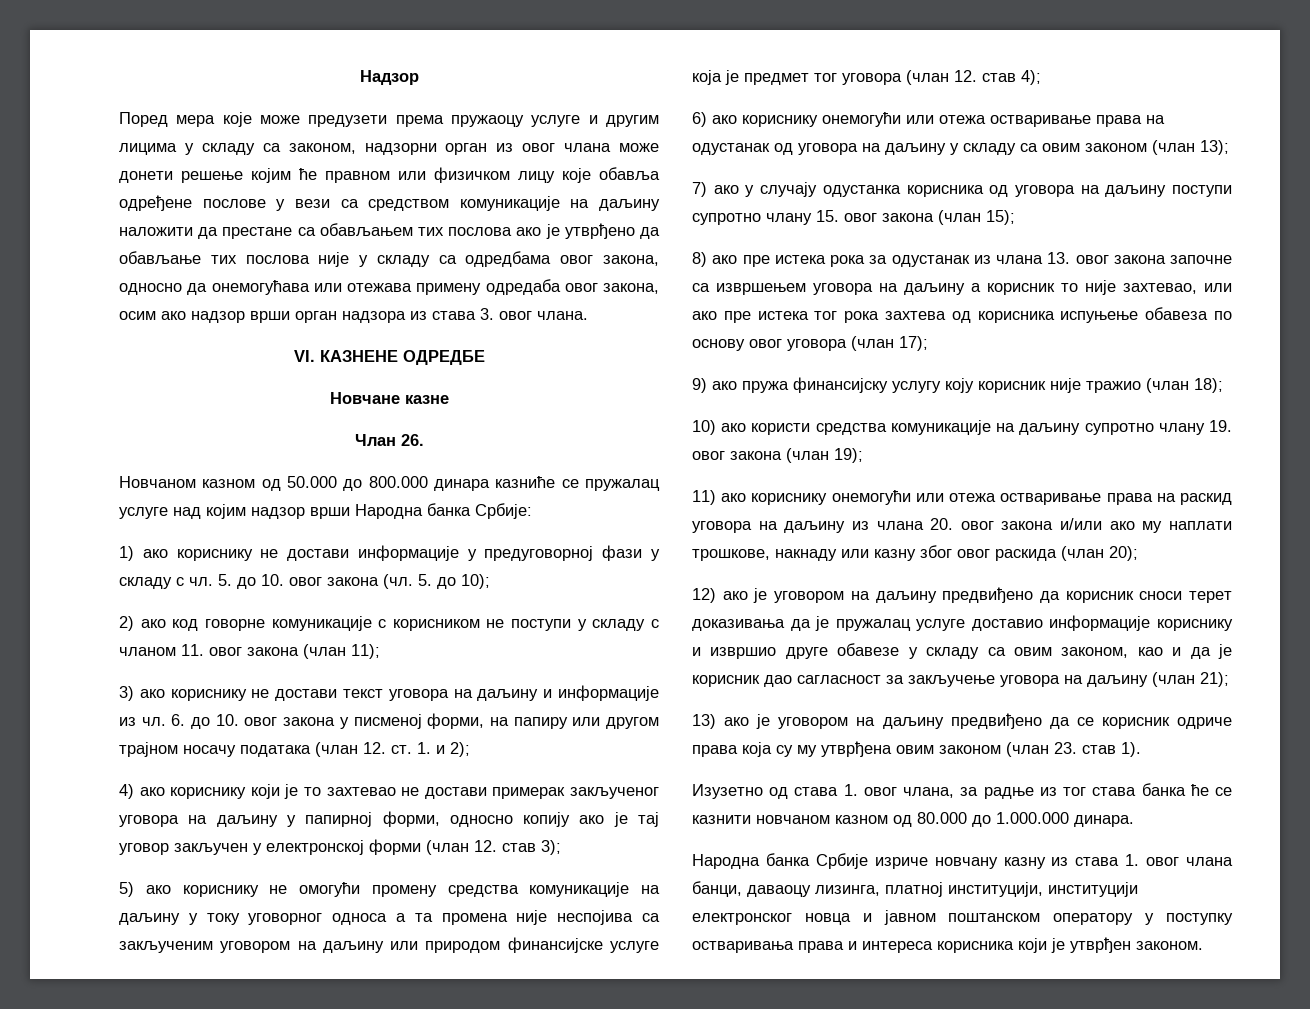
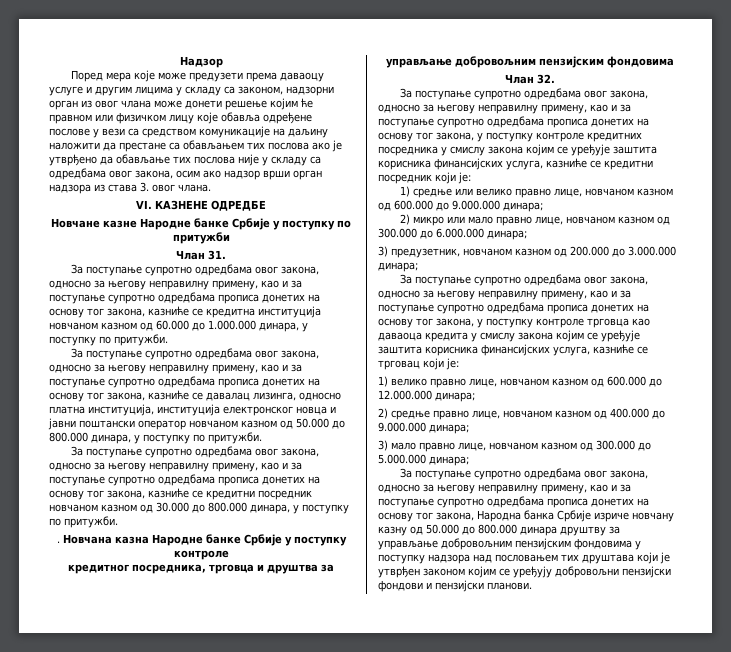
[451,115,524,127] пружаоцу -> [280,72,325,82] даваоцу
[119,279,659,295] односно да онемогућава или отежава примену одредаба овог закона, -> (173, 174) none
[354,434,424,446] [119,476,196,488] // Члан 26. // Новчаном -> [140,218,351,230] [172,232,230,244] [176,250,226,260] [71,264,320,276] [49,280,302,290] [49,292,320,304] [49,306,321,318] [49,320,308,332] [49,334,168,346] [71,348,320,360] [49,364,302,374] [49,376,320,388] [49,390,341,402] [49,404,336,416] [48,418,238,430] Народне банке Србије у поступку по притужби // Члан 31. // За поступање супротно одредбама овог закона, односно за његову неправилну примену, као и за поступање супротно одредбама прописа донетих на основу тог закона, казниће се кредитна институција новчаном казном од 60.000 до 1.000.000 динара, у поступку по притужби. // За поступање супротно одредбама овог закона, односно за његову неправилну примену, као и за поступање супротно одредбама прописа донетих на основу тог закона, казниће се давалац лизинга, односно платна институција, институција електронског новца и јавни поштански оператор новчаном
[434,476,660,491] [119,503,532,519] [119,545,660,561] [119,574,490,589] [119,616,659,631] [119,644,380,659] [119,685,659,701] [119,713,659,729] [119,742,470,757] [119,784,660,799] [119,811,659,827] [119,839,561,855] [119,882,660,897] [119,910,660,925] [119,937,659,953] [692,70,1041,85] [692,112,1165,127] [692,140,1229,155] [692,182,1232,197] [692,210,1015,225] [692,252,1232,267] [692,280,1232,295] [692,307,1232,323] [692,336,928,351] [692,377,1223,393] [692,420,1232,435] [692,448,863,463] [692,490,1232,505] [692,518,1232,533] [692,545,1138,561] [692,587,1232,603] [692,615,1233,631] [692,643,1232,659] [692,672,1229,687] [692,713,1232,729] [692,741,1141,757] [692,783,1232,799] [692,812,1134,827] динара казниће се пружалац услуге над којим надзор врши Народна банка Србије: // 1) ако кориснику не достави информације у предуговорној фази у складу с чл. 5. до 10. овог закона (чл. 5. до 10); // 2) ако код говорне комуникације с корисником не поступи у складу с чланом 11. овог закона (члан 11); // 3) ако кориснику не достави текст уговора на даљину и информације из чл. 6. до 10. овог закона у писменој форми, на папиру или другом трајном носачу података (члан 12. ст. 1. и 2); // 4) ако кориснику који је то захтевао не достави примерак закљученог уговора на даљину у папирној форми, односно копију ако је тај уговор закључен у електронској форми (члан 12. став 3); // 5) ако кориснику не омогући промену средства комуникације на даљину у току уговорног односа а та промена није неспојива са закљученим уговором на даљину или природом финансијске услуге која је предмет тог уговора (члан 12. став 4); // 6) ако кориснику онемогући или отежа остваривање права на одустанак од уговора на даљину у складу са овим законом (члан 13); // 7) ако у случају одустанка корисника од уговора на даљину поступи супротно члану 15. овог закона (члан 15); // 8) ако пре истека рока за одустанак из члана 13. овог закона започне са извршењем уговора на даљину а корисник то није захтевао, или ако пре истека тог рока захтева од корисника испуњење обавеза по основу овог уговора (члан 17); // 9) ако пружа финансијску услугу коју корисник није тражио (члан 18); // 10) ако користи средства комуникације на даљину супротно члану 19. овог закона (члан 19); // 11) ако кориснику онемогући или отежа остваривање права на раскид уговора на даљину из члана 20. овог закона и/или ако му наплати трошкове, накнаду или казну због овог раскида (члан 20); // 12) ако је уговором на даљину предвиђено да корисник сноси терет доказивања да је пружалац услуге доставио информације кориснику и извршио друге обавезе у складу са овим законом, као и да је корисник дао сагласност за закључење уговора на даљину (члан 21); // 13) ако је уговором на даљину предвиђено да се корисник одриче права која су му утврђена овим законом (члан 23. став 1). // Изузетно од става 1. овог члана, за радње из тог става банка ће се казнити новчаном казном од 80.000 до 1.000.000 динара. // -> [91,432,262,444] [71,446,320,458] [49,462,302,472] [49,474,320,486] [49,488,312,500] [49,502,349,514] [49,516,118,528] [56,534,347,546] [173,550,229,560] [68,564,334,574] [386,56,674,68] [505,74,555,84] [400,88,649,100] [378,104,631,114] [378,116,649,128] [378,132,642,142] [378,144,657,156] [378,158,653,170] [378,172,471,184] [400,186,674,198] [378,200,543,212] [400,214,671,226] [378,228,527,240] [378,246,676,258] [378,262,418,272] [400,274,649,286] [378,290,631,300] [378,302,649,314] [378,318,650,328] [378,330,640,342] [378,344,648,356] [378,358,459,370] [378,376,662,388] [378,390,475,402] [378,408,665,420] [378,422,469,434] [378,440,651,452] [378,454,469,466] [400,468,649,480] [378,484,631,494] [378,496,649,508] [378,512,474,522] динара, у поступку по притужби. // За поступање супротно одредбама овог закона, односно за његову неправилну примену, као и за поступање супротно одредбама прописа донетих на основу тог закона, казниће се кредитни посредник новчаном казном од 30.000 до 800.000 динара, у поступку по притужби. // . Новчана казна Народне банке Србије у поступку контроле // кредитног посредника, трговца и друштва за управљање добровољним пензијским фондовима // Члан 32. // За поступање супротно одредбама овог закона, односно за његову неправилну примену, као и за поступање супротно одредбама прописа донетих на основу тог закона, у поступку контроле кредитних посредника у смислу закона којим се уређује заштита корисника финансијских услуга, казниће се кредитни посредник који је: // 1) средње или велико правно лице, новчаном казном од 600.000 до 9.000.000 динара; // 2) микро или мало правно лице, новчаном казном од 300.000 до 6.000.000 динара; // 3) предузетник, новчаном казном од 200.000 до 3.000.000 динара; // За поступање супротно одредбама овог закона, односно за његову неправилну примену, као и за поступање супротно одредбама прописа донетих на основу тог закона, у поступку контроле трговца као даваоца кредита у смислу закона којим се уређује заштита корисника финансијских услуга, казниће се трговац који је: // 1) велико правно лице, новчаном казном од 600.000 до 12.000.000 динара; // 2) средње правно лице, новчаном казном од 400.000 до 9.000.000 динара; // 3) мало правно лице, новчаном казном од 300.000 до 5.000.000 динара; // За поступање супротно одредбама овог закона, односно за његову неправилну примену, као и за поступање супротно одредбама прописа донетих на основу тог закона,
[1051,854,1233,866] [692,881,1138,897] [692,910,1233,925] [692,937,1203,953] из става 1. овог члана банци, даваоцу лизинга, платној институцији, институцији електронског новца и јавном поштанском оператору у поступку остваривања права и интереса корисника који је утврђен законом. -> [410,524,620,536] [378,538,641,550] [378,552,670,564] [378,566,671,578] [378,580,532,592] од 50.000 до 800.000 динара друштву за управљање добровољним пензијским фондовима у поступку надзора над пословањем тих друштава који је утврђен законом којим се уређују добровољни пензијски фондови и пензијски планови.

